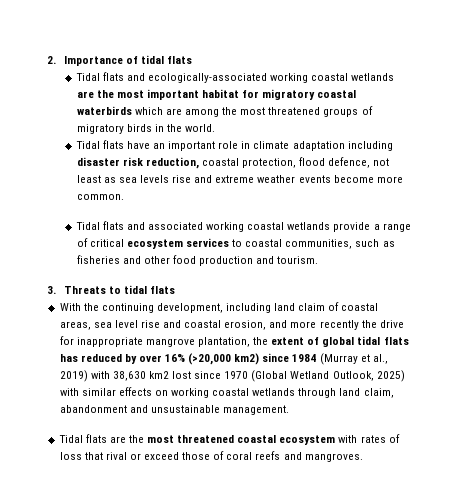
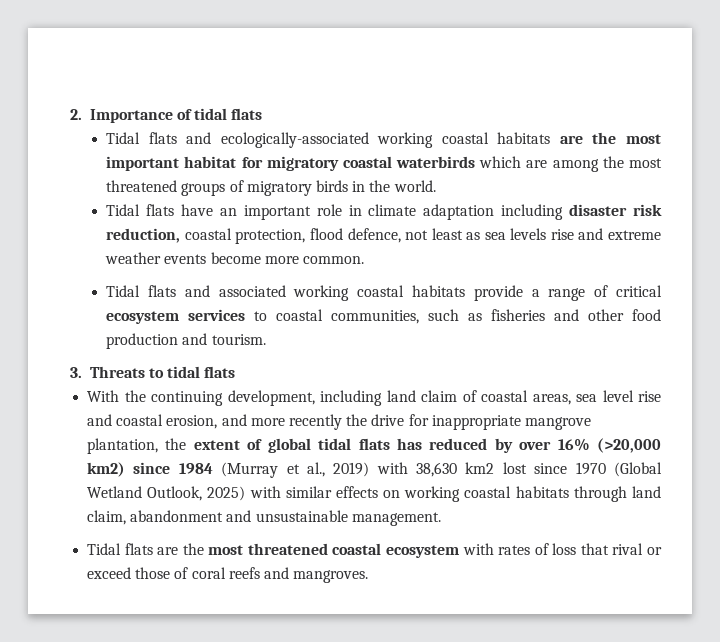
[351,73,395,81] wetlands -> [497,132,551,144] habitats
[287,222,331,230] wetlands -> [412,285,466,297] habitats
[252,388,296,396] wetlands -> [515,486,569,498] habitats

